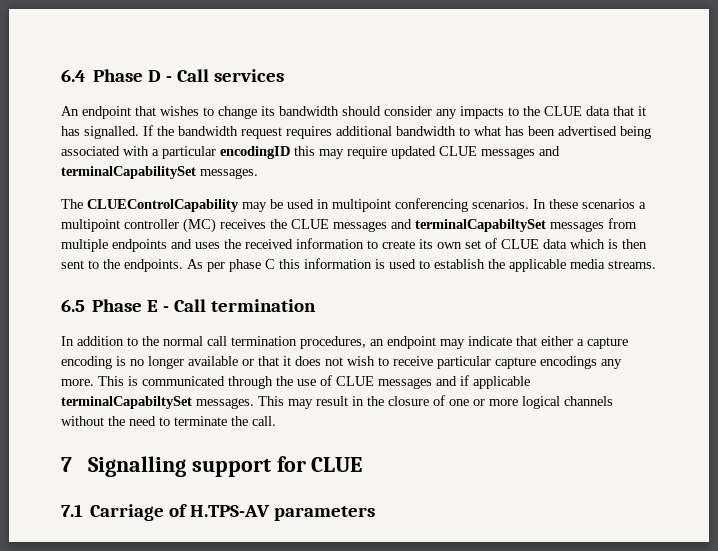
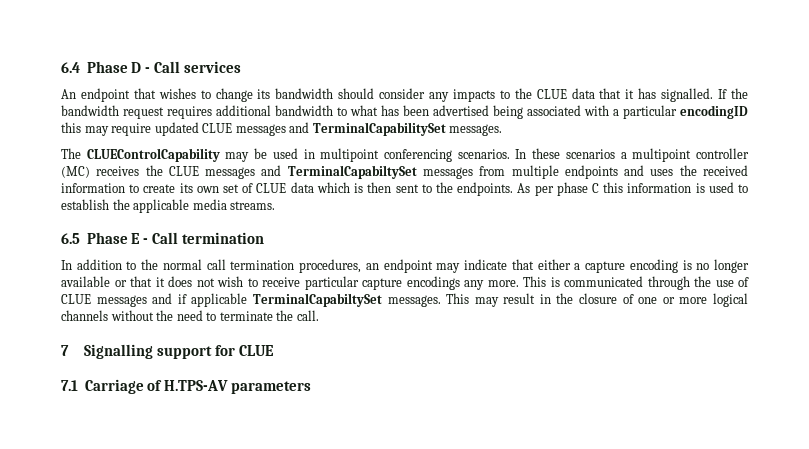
[61,166,196,179] terminalCapabilitySet -> [312,122,446,136] TerminalCapabilitySet
[415,219,546,232] terminalCapabiltySet -> [287,165,417,179] TerminalCapabiltySet
[61,396,192,409] terminalCapabiltySet -> [252,293,382,307] TerminalCapabiltySet

